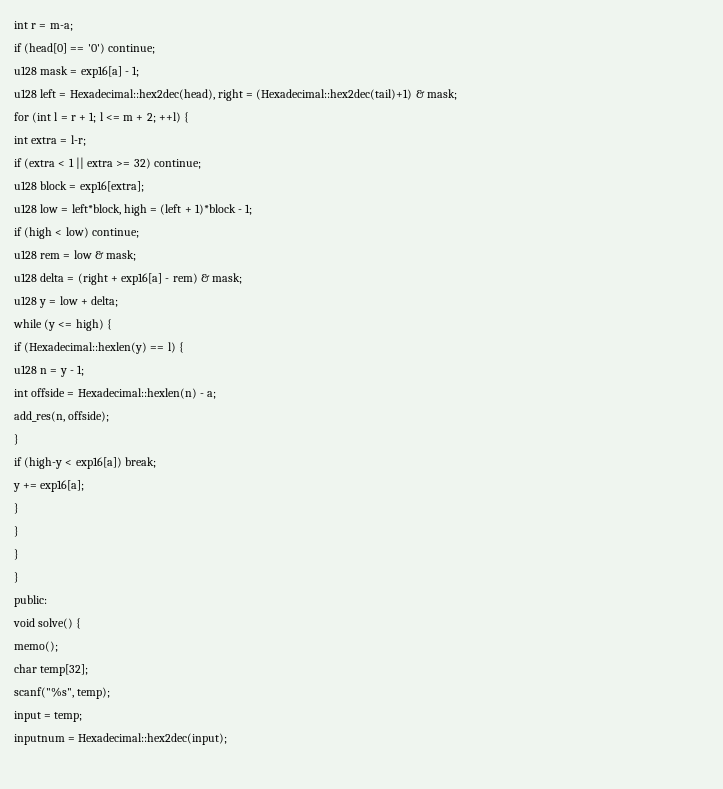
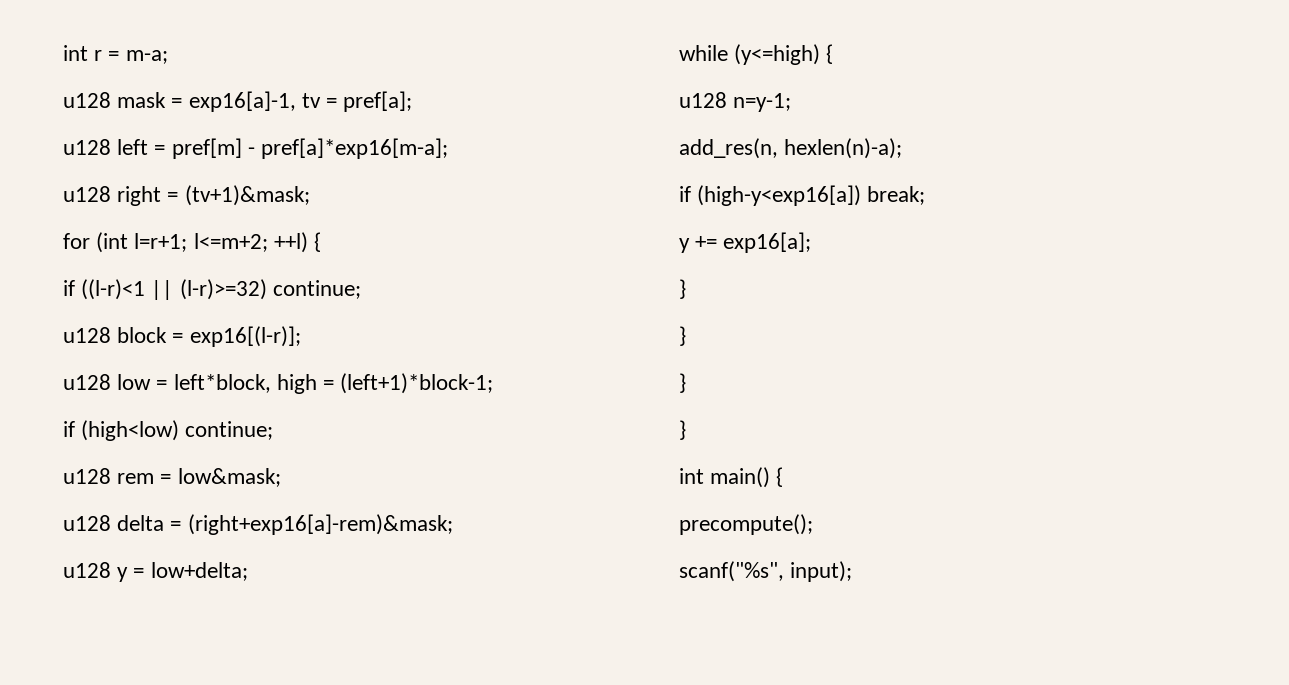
[14,43,155,54] // if (head[0] == '0') continue; -> (168, 57) none
[80,66,140,78] exp16[a] - 1; -> [188,91,413,112] exp16[a]-1, tv = pref[a];
[69,89,457,101] [14,112,190,123] [14,135,86,146] [14,157,151,169] Hexadecimal::hex2dec(head), right = (Hexadecimal::hex2dec(tail)+1) & mask; // for (int l = r + 1; l <= m + 2; ++l) { // int extra = l-r; // if (extra < 1 || extra >= 32) -> [171,138,449,159] [63,185,310,206] [63,232,322,253] [63,279,267,300] pref[m] - pref[a]*exp16[m-a]; // u128 right = (tv+1)&mask; // for (int l=r+1; l<=m+2; ++l) { // if ((l-r)<1 || (l-r)>=32)
[79,181,144,193] exp16[extra]; -> [189,326,301,347] exp16[(l-r)];
[160,204,253,215] [14,227,89,239] (left + 1)*block - 1; // if (high < low) -> [340,373,494,394] [63,420,180,441] (left+1)*block-1; // if (high<low)
[73,250,137,261] low & mask; -> [177,468,281,487] low&mask;
[77,273,243,285] [14,296,119,308] [13,319,112,331] [14,342,184,354] [14,365,85,377] [14,388,217,399] (right + exp16[a] - rem) & mask; // u128 y = low + delta; // while (y <= high) { // if (Hexadecimal::hexlen(y) == l) { // u128 n = y - 1; // int offside = Hexadecimal::hexlen(n) - a; -> [187,514,453,535] [63,562,248,582] [679,44,834,65] [679,92,792,112] (right+exp16[a]-rem)&mask; // u128 y = low+delta; // while (y<=high) { // u128 n=y-1;
[68,411,110,422] [14,434,19,445] [14,457,122,469] offside); // } // if (high-y < exp16[a]) -> [784,138,903,159] [679,185,862,206] hexlen(n)-a); // if (high-y<exp16[a])
[14,595,47,607] [13,618,82,629] [14,641,58,652] [14,664,89,676] [14,687,111,699] [14,711,83,722] [14,733,228,745] public: // void solve() { // memo(); // char temp[32]; // scanf("%s", temp); // input = temp; // inputnum = Hexadecimal::hex2dec(input); -> [679,467,784,488] [679,514,813,535] [679,561,853,582] int main() { // precompute(); // scanf("%s", input);

